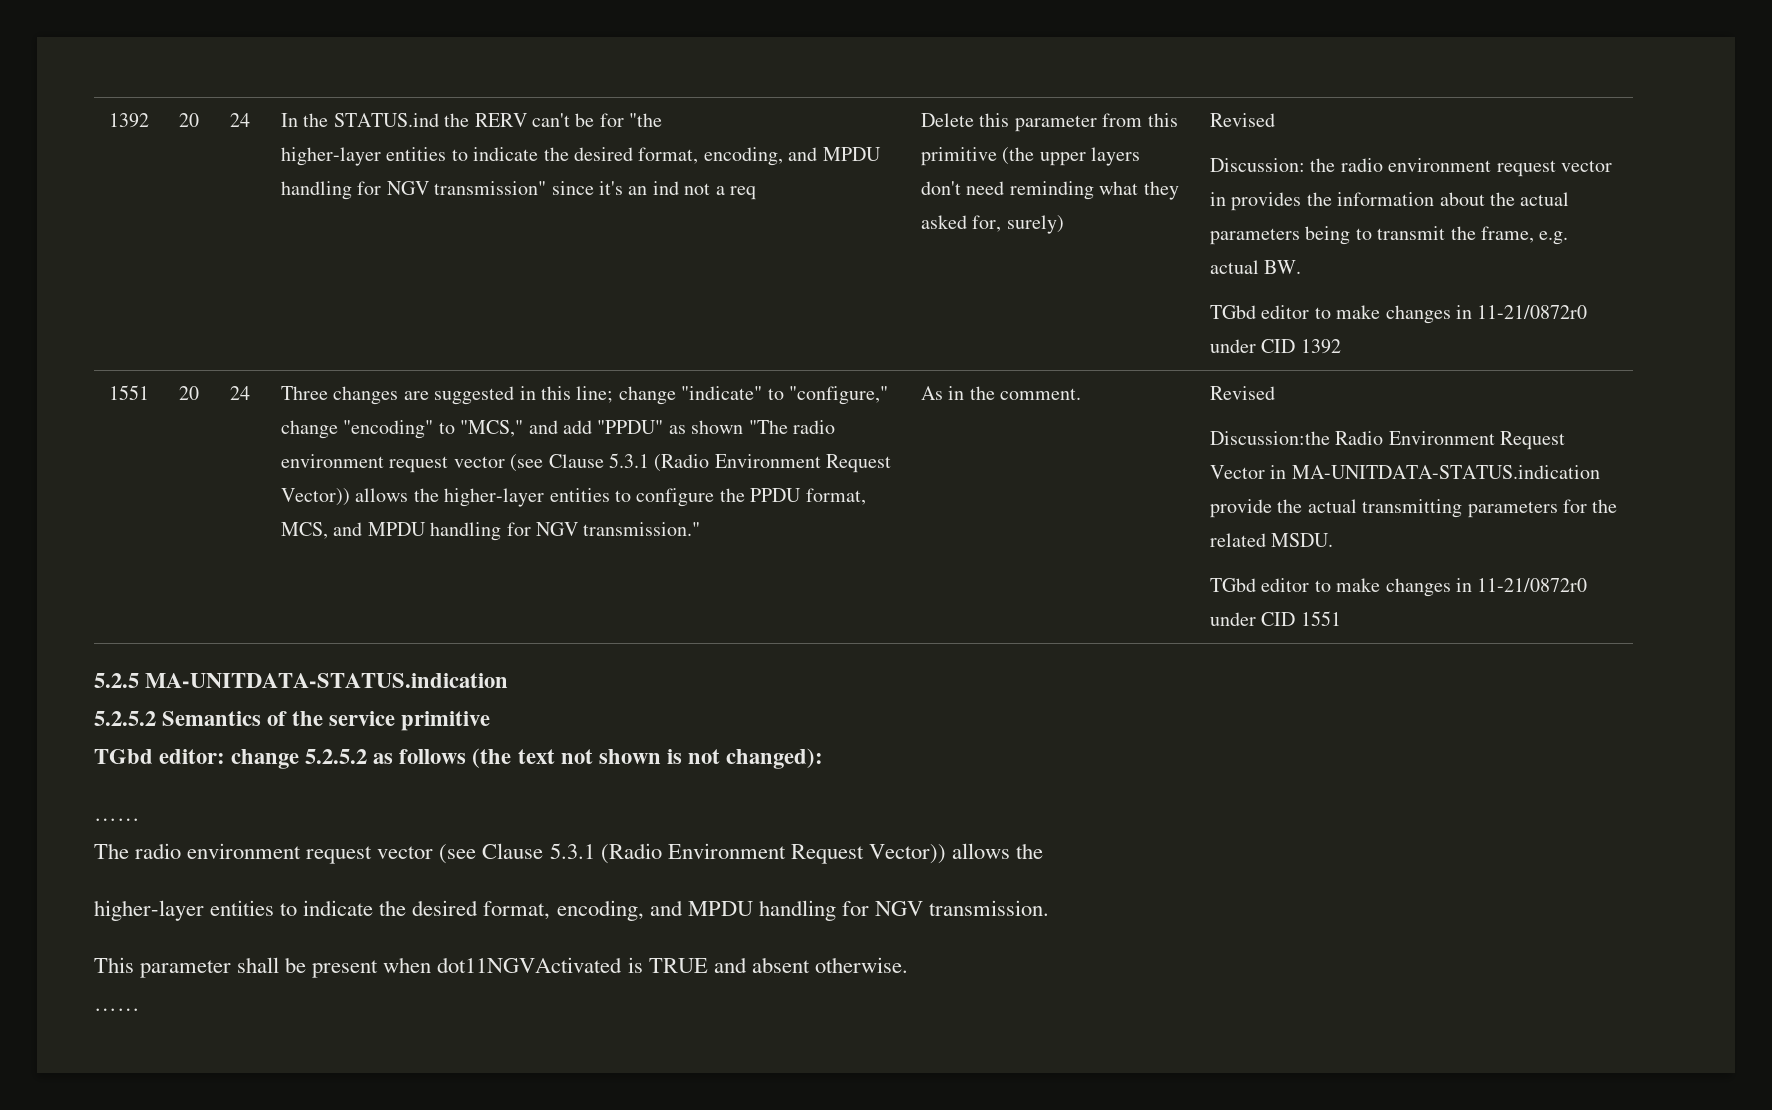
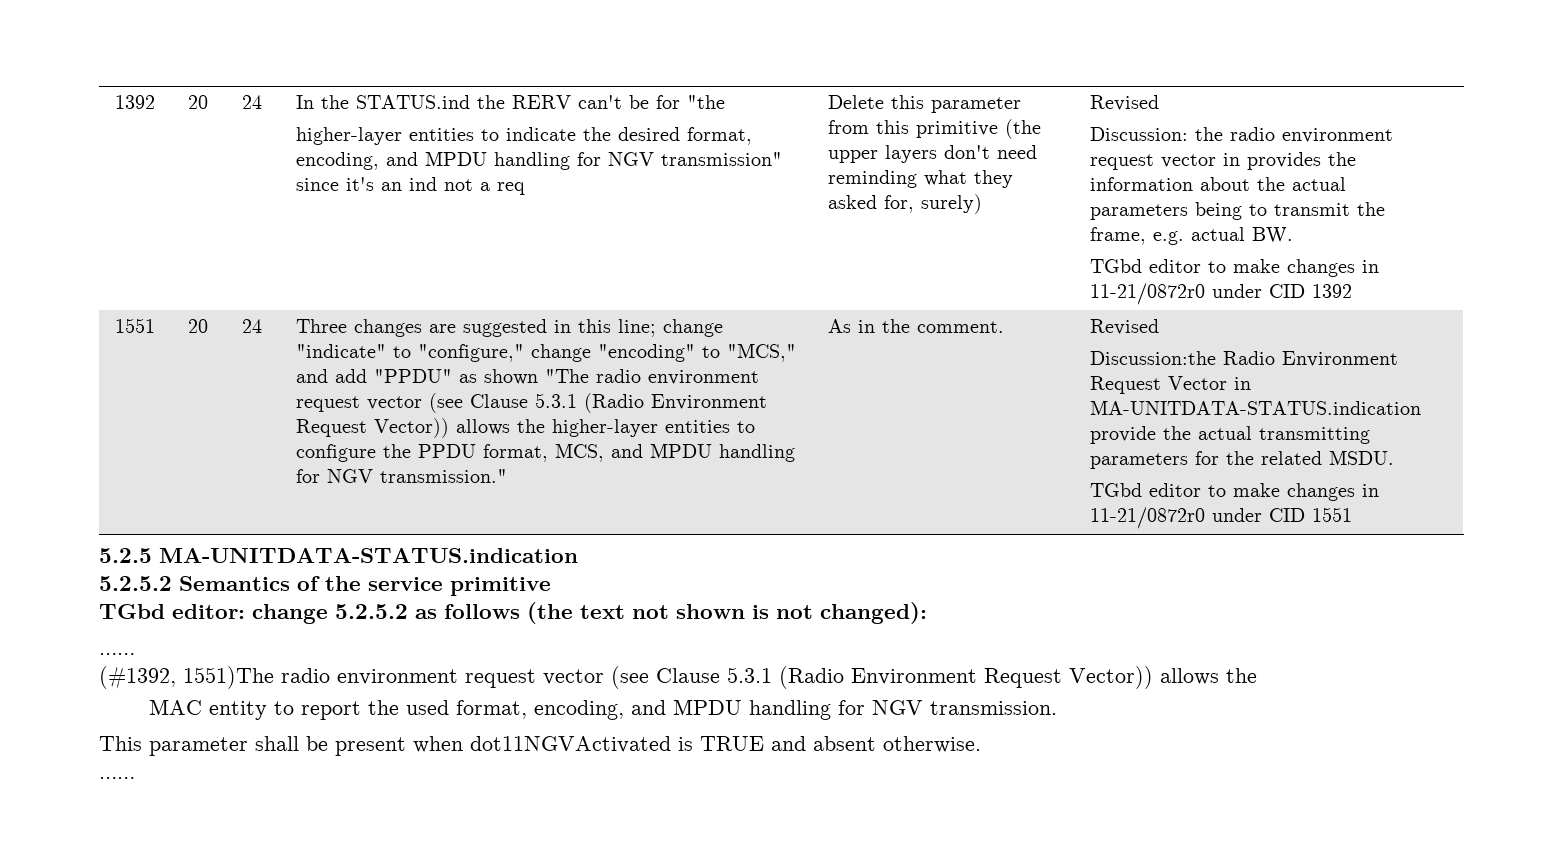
[94,843,129,859] The -> [99,666,274,689] (#1392, 1551)The
[94,900,479,921] higher-layer entities to indicate the desired -> [148,699,449,720] MAC entity to report the used

